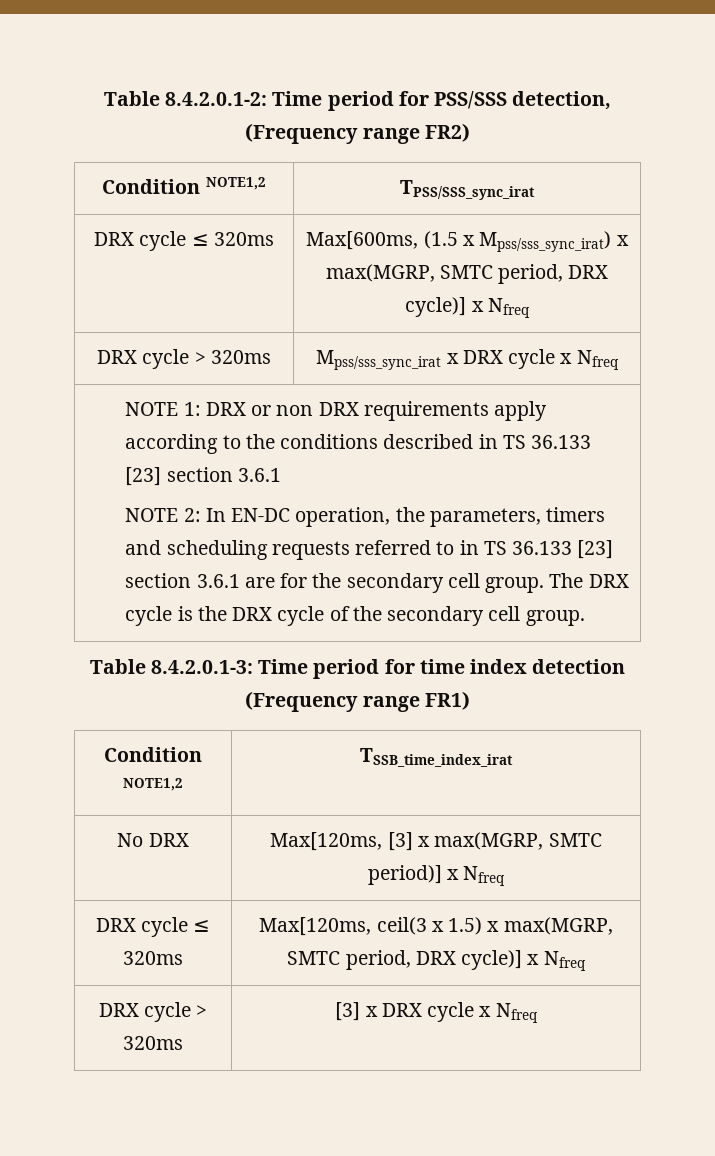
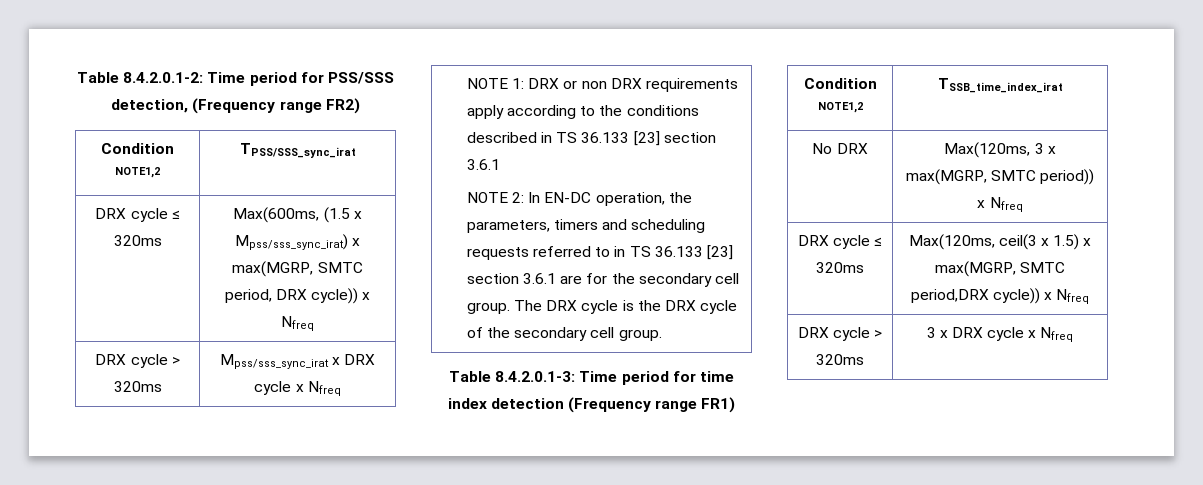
[306,231,419,250] Max[600ms, -> [233,207,320,223] Max(600ms,
[405,297,467,317] cycle)] -> [311,288,359,304] cycle))
[270,832,602,851] [367,865,442,885] Max[120ms, [3] x max(MGRP, SMTC period)] -> [944,142,1056,158] [905,169,1095,185] Max(120ms, 3 x max(MGRP, SMTC period))
[259,917,372,936] Max[120ms, -> [908,234,995,250] Max(120ms,
[345,950,586,971] [98,1002,208,1022] [123,1036,183,1050] [335,1002,361,1021] period, DRX cycle)] x Nfreq // DRX cycle > 320ms | [3] -> [910,288,1090,304] [797,327,883,341] [816,354,864,365] [926,327,936,338] period,DRX cycle)) x Nfreq // DRX cycle > 320ms | 3

